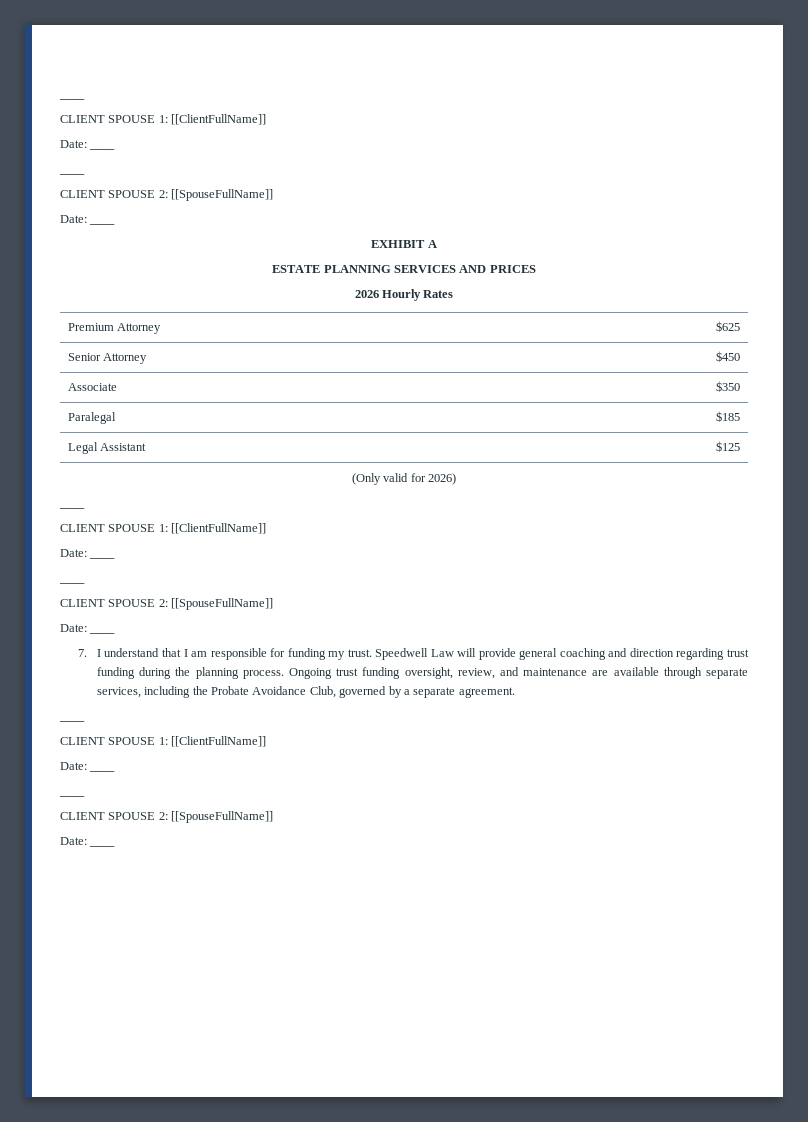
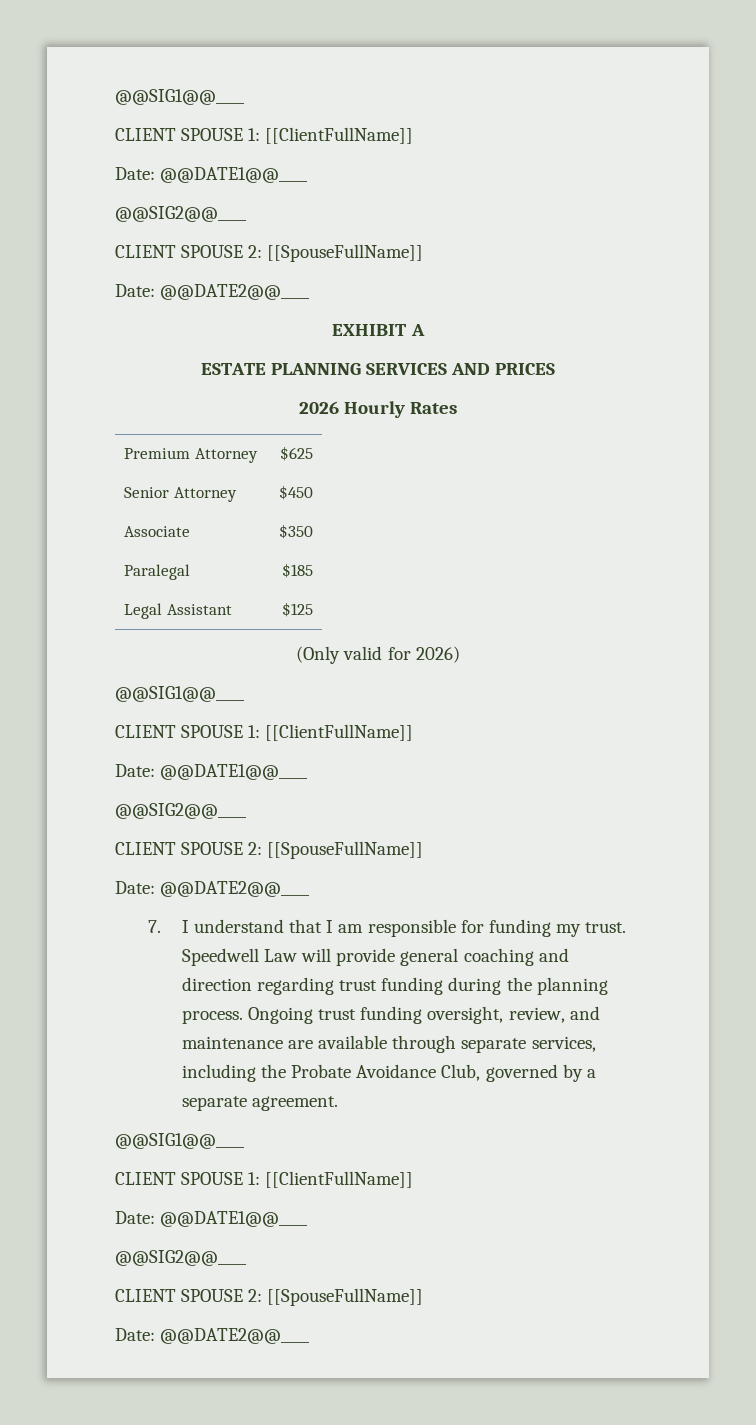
[59,98,85,100] [60,114,267,125] [60,140,87,148] [89,148,116,150] [59,173,85,175] [60,189,274,201] [60,215,87,223] [89,223,116,225] ____ // CLIENT SPOUSE 1: [[ClientFullName]] // Date: ____ // ____ // CLIENT SPOUSE 2: [[SpouseFullName]] // Date: ____ -> [115,89,245,105] [115,127,414,144] [115,167,309,183] [115,206,247,222] [115,244,424,262] [115,284,311,300] @@SIG1@@____ // CLIENT SPOUSE 1: [[ClientFullName]] // Date: @@DATE1@@____ // @@SIG2@@____ // CLIENT SPOUSE 2: [[SpouseFullName]] // Date: @@DATE2@@____
[59,507,85,509] [60,523,267,534] [60,549,87,557] [89,557,116,559] [59,582,85,584] [60,598,274,610] [60,624,87,632] [89,632,116,634] ____ // CLIENT SPOUSE 1: [[ClientFullName]] // Date: ____ // ____ // CLIENT SPOUSE 2: [[SpouseFullName]] // Date: ____ -> [115,686,245,702] [115,724,414,741] [115,764,309,780] [115,803,247,819] [115,841,424,859] [115,881,311,897] @@SIG1@@____ // CLIENT SPOUSE 1: [[ClientFullName]] // Date: @@DATE1@@____ // @@SIG2@@____ // CLIENT SPOUSE 2: [[SpouseFullName]] // Date: @@DATE2@@____
[59,720,85,722] [60,736,267,747] [60,762,87,770] [89,770,116,772] [59,795,85,797] [60,811,274,823] [60,837,87,845] [89,845,116,847] ____ // CLIENT SPOUSE 1: [[ClientFullName]] // Date: ____ // ____ // CLIENT SPOUSE 2: [[SpouseFullName]] // Date: ____ -> [115,1133,245,1149] [115,1171,414,1188] [115,1211,309,1227] [115,1250,247,1266] [115,1288,424,1306] [115,1328,311,1344] @@SIG1@@____ // CLIENT SPOUSE 1: [[ClientFullName]] // Date: @@DATE1@@____ // @@SIG2@@____ // CLIENT SPOUSE 2: [[SpouseFullName]] // Date: @@DATE2@@____

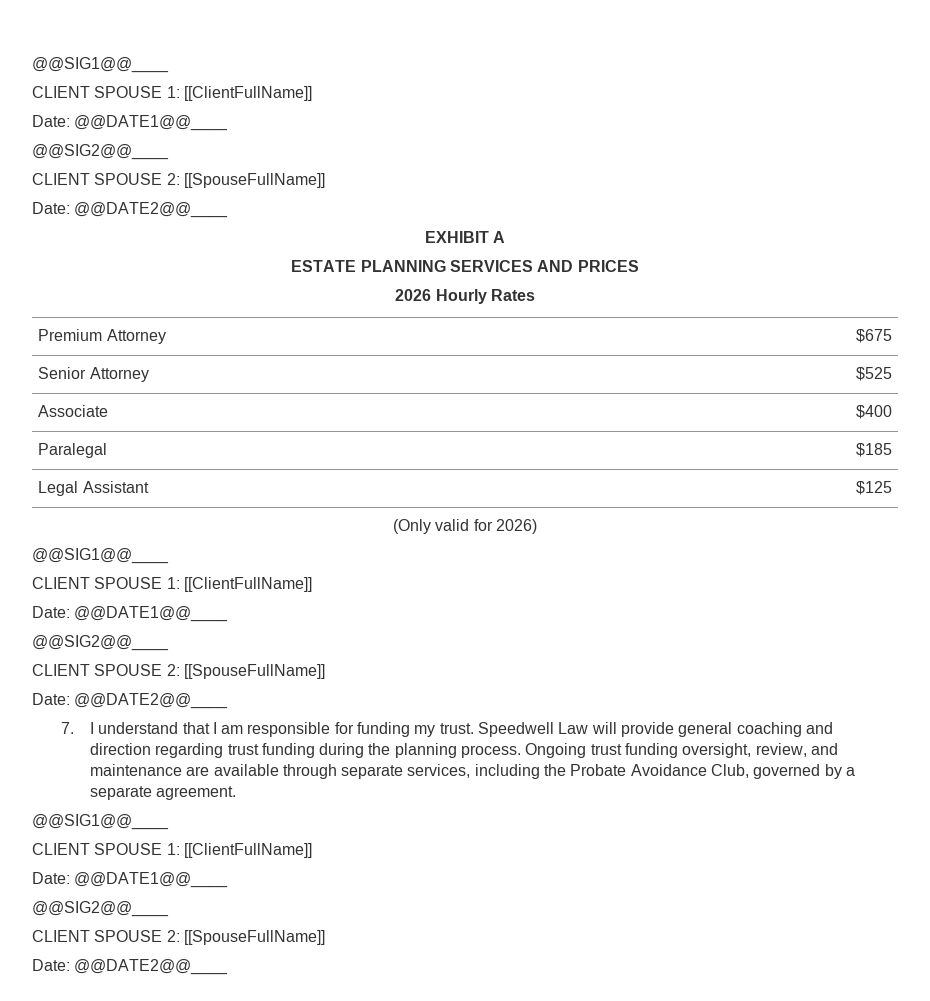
[279,446,313,461] $625 -> [855,329,892,343] $675
[278,485,313,500] $450 -> [855,367,892,381] $525
[278,524,313,539] $350 -> [855,405,892,419] $400

